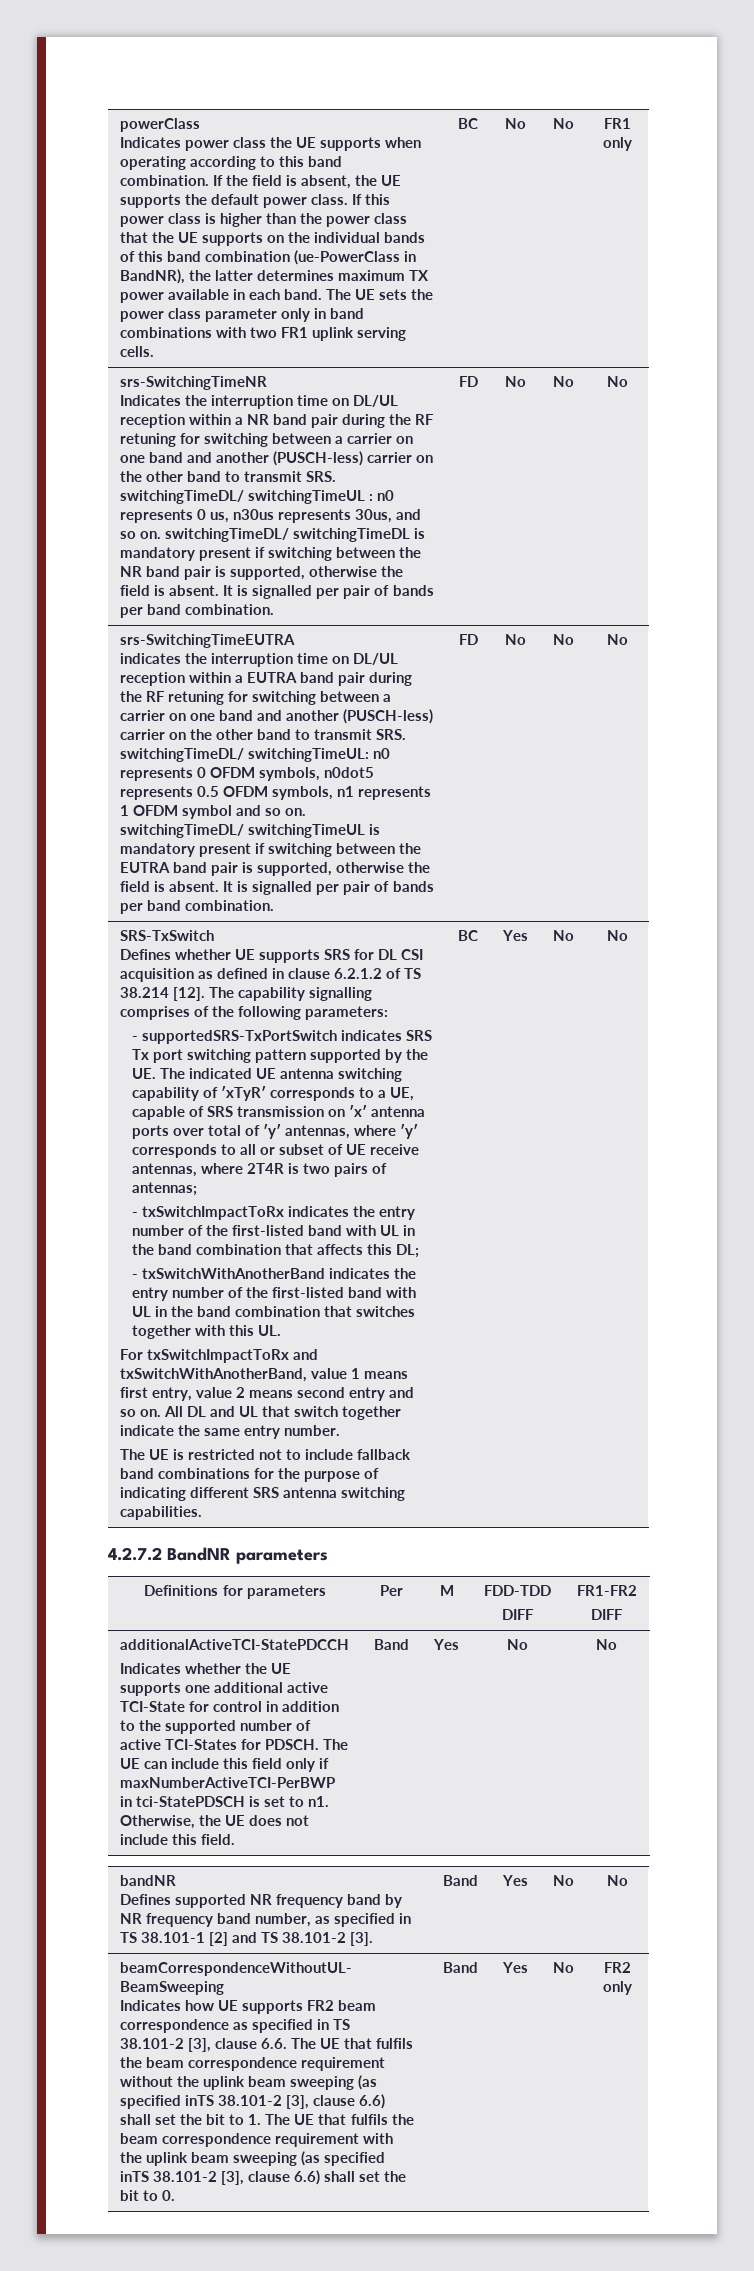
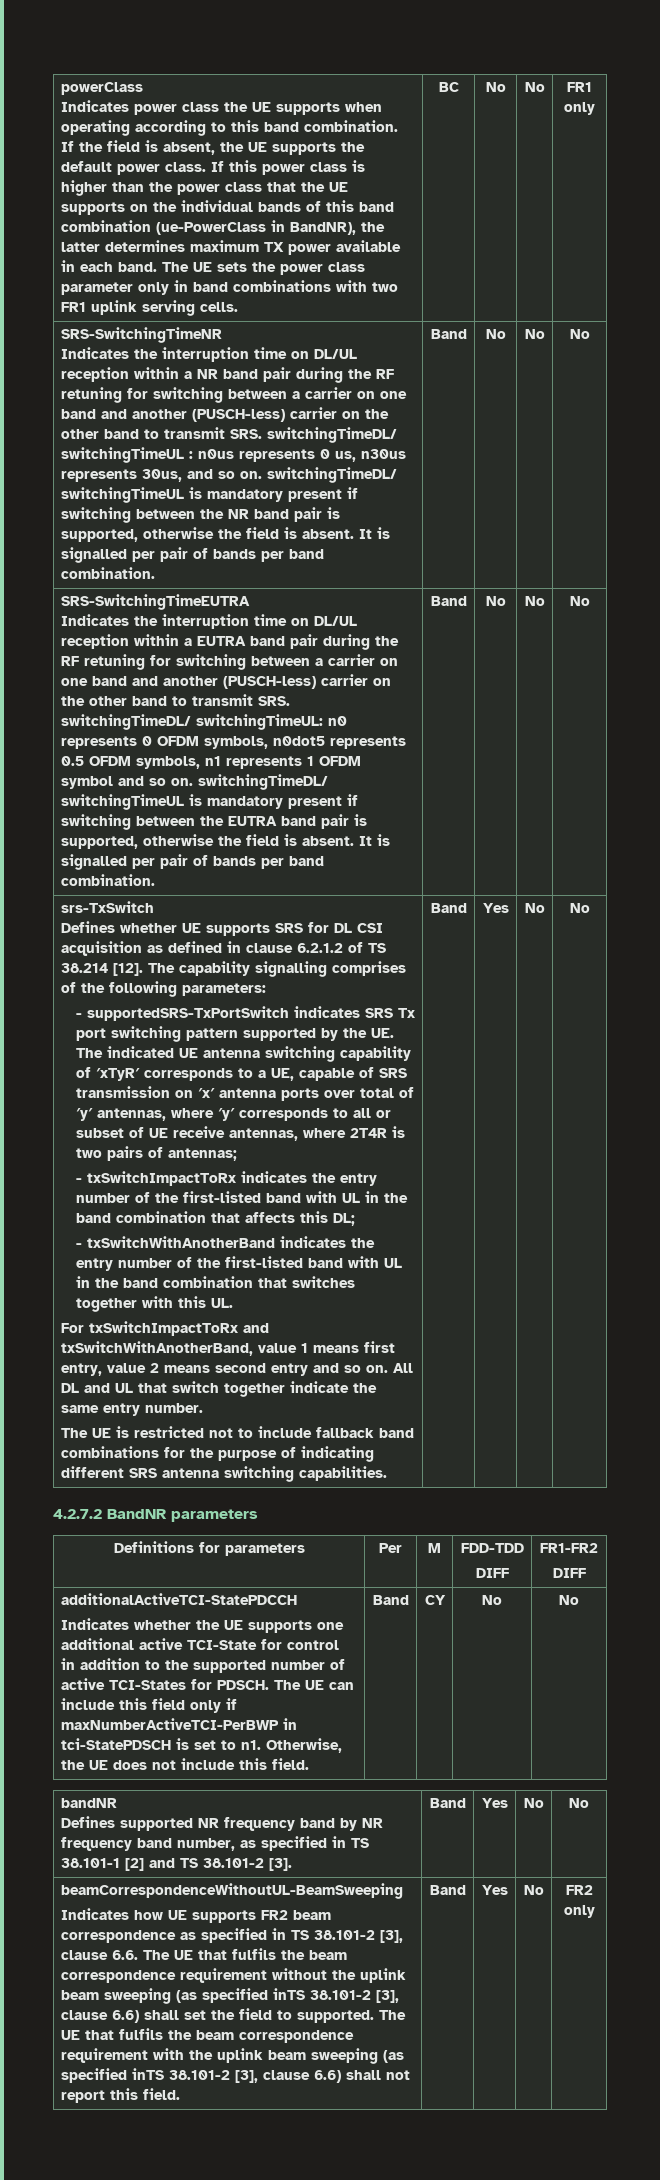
[120,376,268,390] srs-SwitchingTimeNR -> [60,327,222,343] SRS-SwitchingTimeNR
[377,490,395,501] n0 -> [197,449,234,459] n0us
[293,528,411,542] switchingTimeDL -> [60,487,184,503] switchingTimeUL
[458,376,478,387] [505,376,526,387] [553,376,574,387] [607,376,628,387] [120,634,296,648] [120,653,182,664] FD | No | No | No // srs-SwitchingTimeEUTRA // indicates -> [430,329,467,339] [485,329,506,339] [524,329,545,339] [569,329,590,339] [60,594,250,610] [60,614,129,626] Band | No | No | No // SRS-SwitchingTimeEUTRA // Indicates
[458,634,478,645] [505,634,526,645] [553,634,574,645] [607,634,628,645] [120,930,215,941] FD | No | No | No // SRS-TxSwitch -> [430,596,467,606] [485,596,506,606] [524,596,545,606] [569,596,590,606] [60,901,154,913] Band | No | No | No // srs-TxSwitch
[458,930,478,941] BC -> [430,903,467,913] Band
[433,1639,459,1650] Yes -> [424,1595,446,1605] CY
[206,2114,262,2125] bit to 1. -> [238,2008,374,2023] field to supported.
[359,2171,407,2182] [120,2190,176,2201] set the bit to 0. -> [385,2070,410,2080] [60,2088,180,2103] not report this field.

